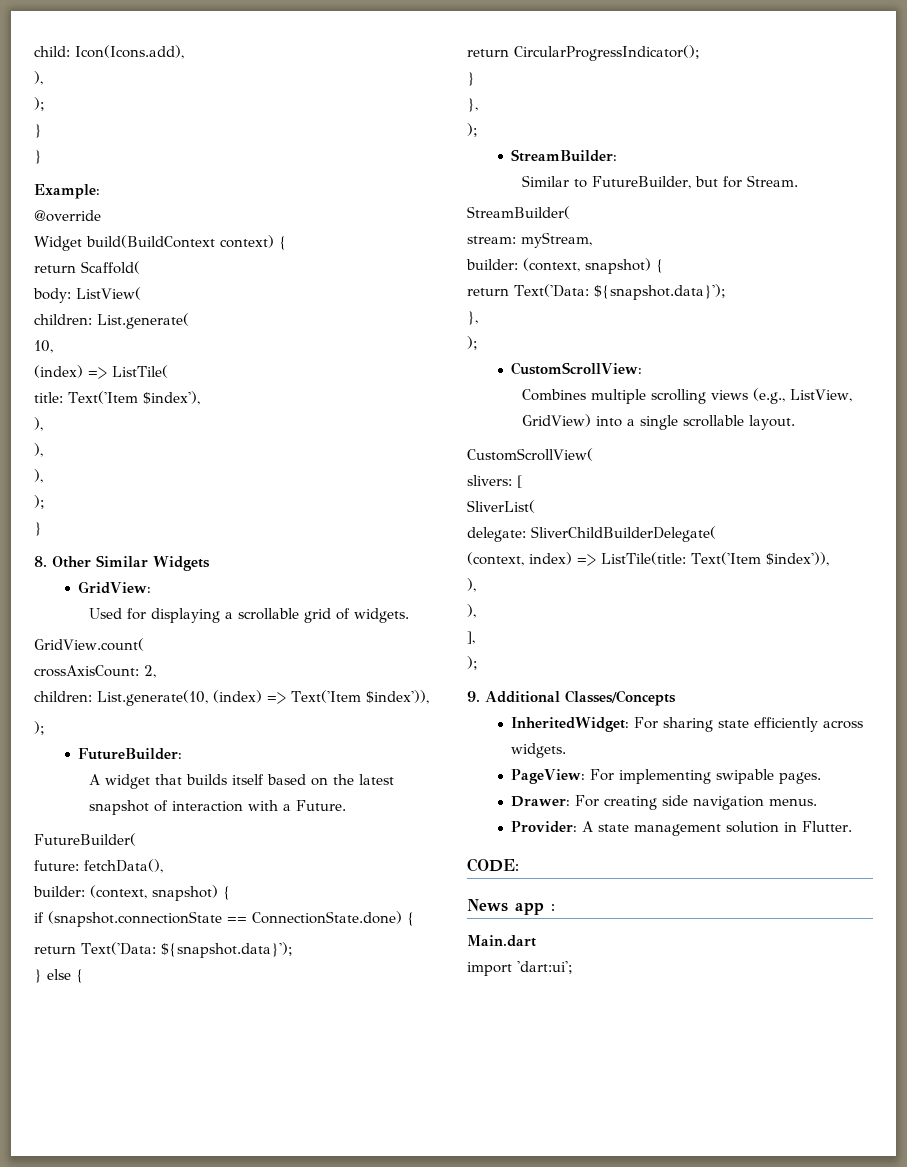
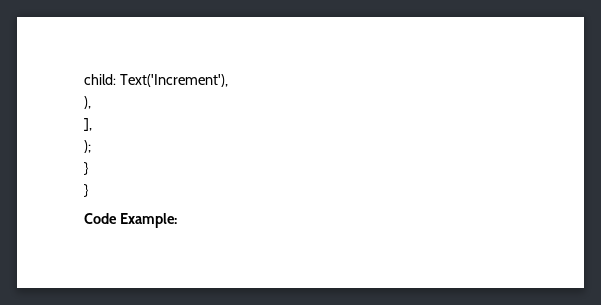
[75,45,184,59] [34,71,43,85] Icon(Icons.add), // ), -> [119,74,228,87] [84,96,91,109] [84,118,92,131] Text('Increment'), // ), // ],
(42, 157) none -> [84,213,117,224] Code
[34,210,101,222] [34,235,287,251] [34,261,140,274] [33,287,141,303] [34,313,189,329] [34,340,53,353] [34,365,168,379] [34,391,200,405] [34,417,43,431] [34,443,43,457] [34,469,43,483] [34,495,45,509] [34,522,42,536] [34,555,210,571] [78,581,152,594] [89,608,410,623] [34,638,144,651] [34,665,156,678] [34,690,429,706] [34,721,45,735] [78,748,183,760] [89,774,395,789] [89,800,347,815] [34,833,136,846] [34,859,163,873] [33,885,231,901] [34,911,415,927] [34,942,293,958] [34,969,84,983] [467,45,700,61] [467,72,475,86] [467,98,478,112] [467,123,478,137] [511,149,618,162] [522,175,799,189] [467,206,570,219] [467,232,592,248] [466,258,664,274] [467,284,726,300] [467,311,478,325] [467,336,478,350] [511,362,643,375] [522,388,853,404] [522,414,796,430] [467,448,593,461] [467,475,522,488] [467,500,535,513] [467,526,716,542] [467,552,829,566] [467,578,476,592] [467,604,476,618] [467,631,475,644] [467,656,478,670] [467,690,676,706] [511,717,864,732] [511,743,567,758] [511,769,822,784] [511,795,818,810] [511,821,853,836] [467,858,519,872] [467,899,555,915] [467,935,536,947] [467,961,573,976] // @override // Widget build(BuildContext context) { // return Scaffold( // body: ListView( // children: List.generate( // 10, // (index) => ListTile( // title: Text('Item $index'), // ), // ), // ), // ); // } // 8. Other Similar Widgets // GridView: // Used for displaying a scrollable grid of widgets. // GridView.count( // crossAxisCount: 2, // children: List.generate(10, (index) => Text('Item $index')), // ); // FutureBuilder: // A widget that builds itself based on the latest snapshot of interaction with a Future. // FutureBuilder( // future: fetchData(), // builder: (context, snapshot) { // if (snapshot.connectionState == ConnectionState.done) { // return Text('Data: ${snapshot.data}'); // } else { // return CircularProgressIndicator(); // } // }, // ); // StreamBuilder: // Similar to FutureBuilder, but for Stream. // StreamBuilder( // stream: myStream, // builder: (context, snapshot) { // return Text('Data: ${snapshot.data}'); // }, // ); // CustomScrollView: // Combines multiple scrolling views (e.g., ListView, GridView) into a single scrollable layout. // CustomScrollView( // slivers: [ // SliverList( // delegate: SliverChildBuilderDelegate( // (context, index) => ListTile(title: Text('Item $index')), // ), // ), // ], // ); // 9. Additional Classes/Concepts // InheritedWidget: For sharing state efficiently across widgets. // PageView: For implementing swipable pages. // Drawer: For creating side navigation menus. // Provider: A state management solution in Flutter. // CODE: // News app : // Main.dart // import 'dart:ui'; -> (177, 220) none

